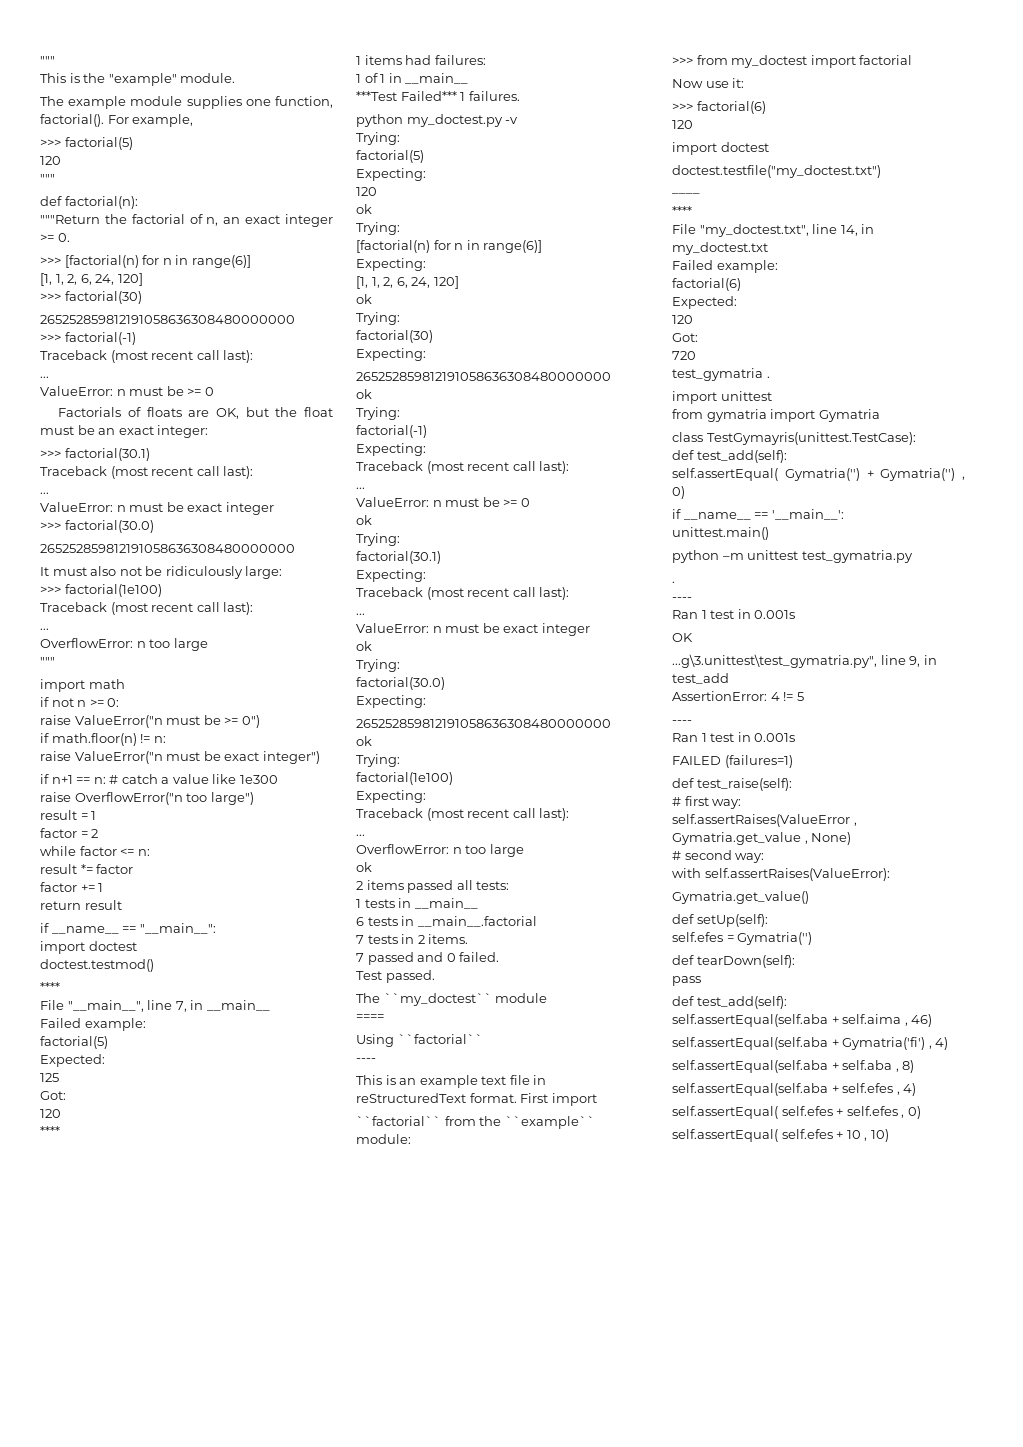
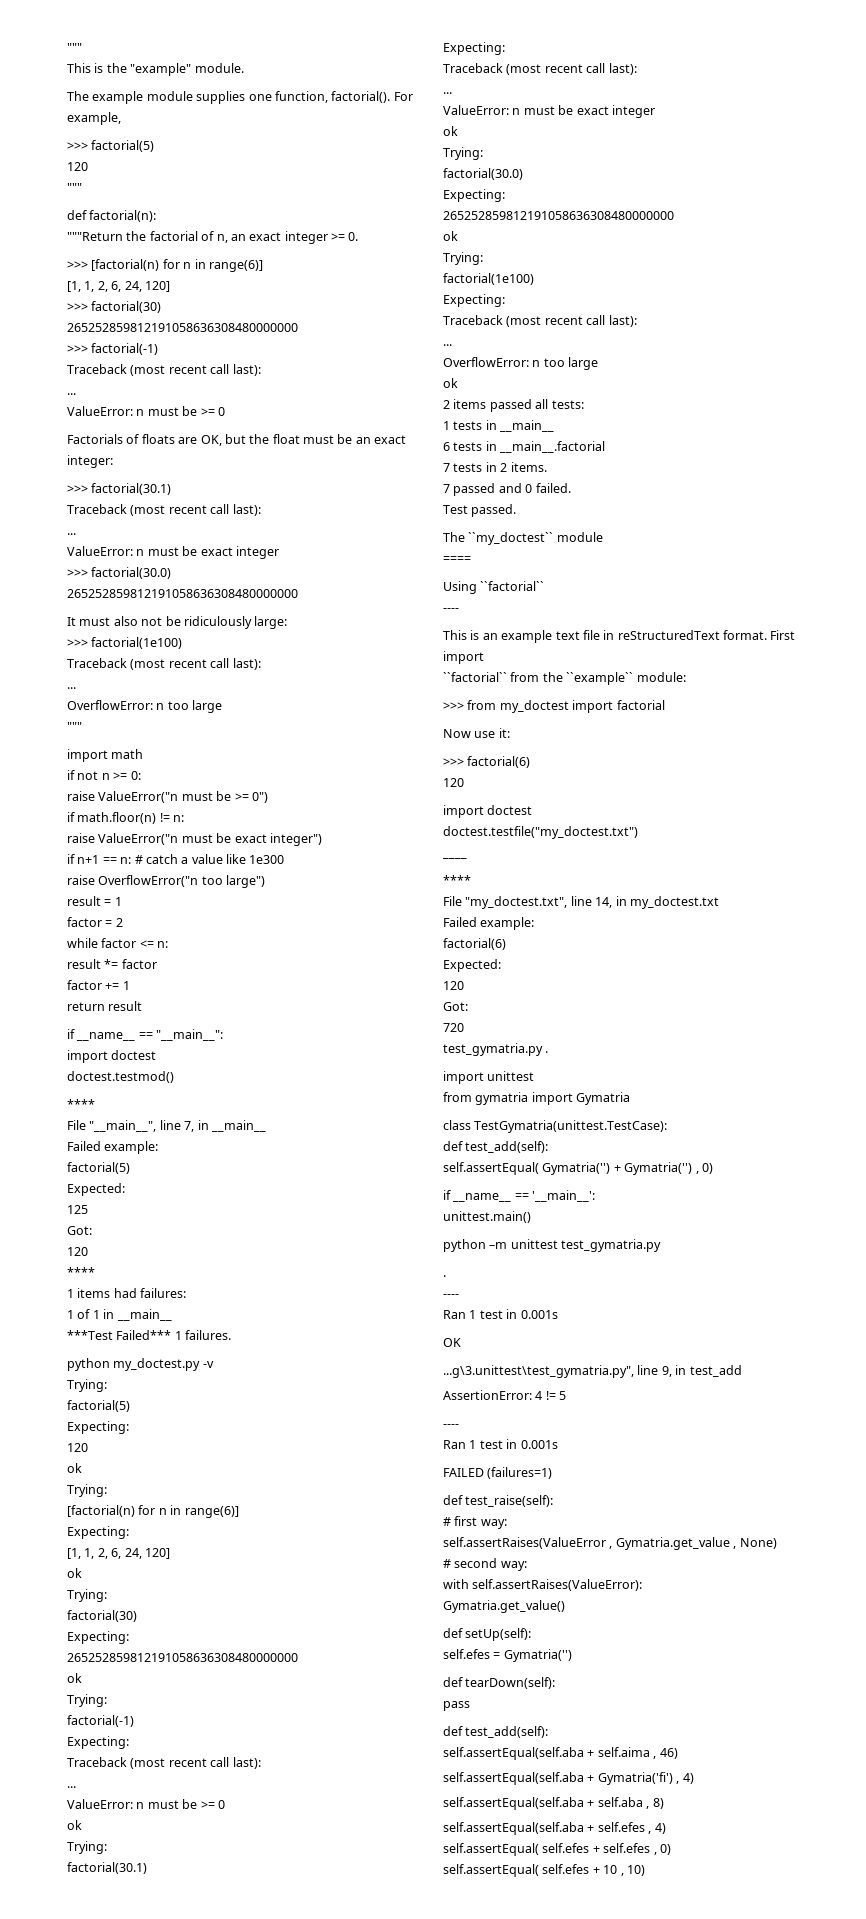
[672,368,763,381] test_gymatria -> [443,1043,543,1056] test_gymatria.py
[706,432,916,445] TestGymayris(unittest.TestCase): -> [474,1120,668,1133] TestGymatria(unittest.TestCase):

